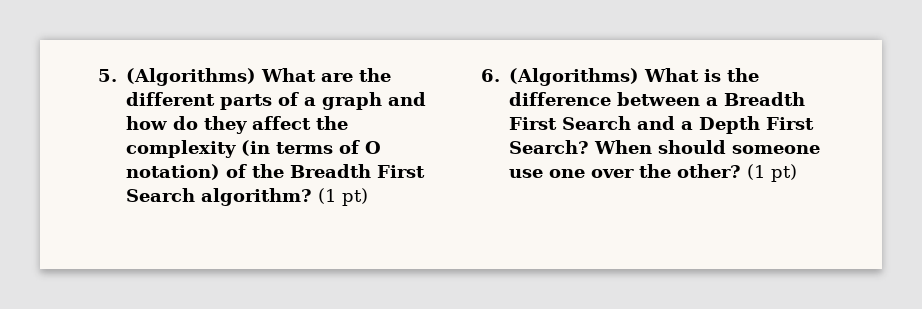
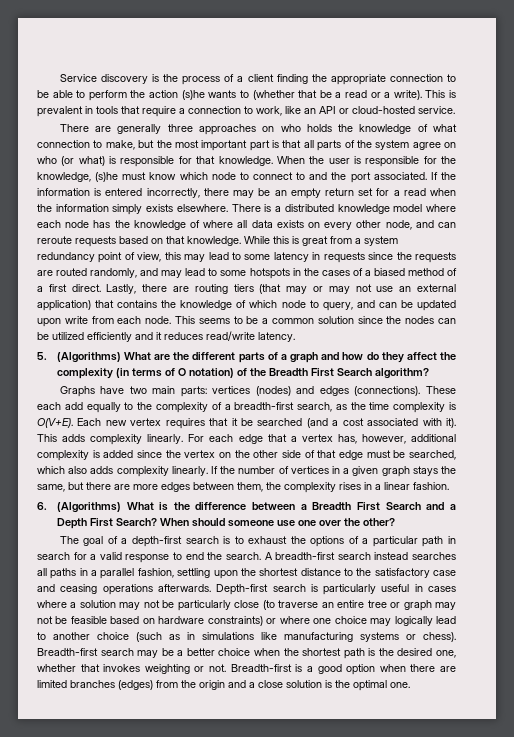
(98, 75) none -> [59,74,457,85] [37,90,456,101] [37,106,455,117] [59,124,458,135] [37,140,456,151] [37,156,456,167] [37,172,457,183] [37,188,457,199] [37,204,456,215] [37,220,456,230] [37,236,398,247] [37,252,456,263] [37,268,457,279] [37,284,457,294] [37,300,457,311] [37,316,457,327] [37,331,295,342] Service discovery is the process of a client finding the appropriate connection to be able to perform the action (s)he wants to (whether that be a read or a write). This is prevalent in tools that require a connection to work, like an API or cloud-hosted service. // There are generally three approaches on who holds the knowledge of what connection to make, but the most important part is that all parts of the system agree on who (or what) is responsible for that knowledge. When the user is responsible for the knowledge, (s)he must know which node to connect to and the port associated. If the information is entered incorrectly, there may be an empty return set for a read when the information simply exists elsewhere. There is a distributed knowledge model where each node has the knowledge of where all data exists on every other node, and can reroute requests based on that knowledge. While this is great from a system redundancy point of view, this may lead to some latency in requests since the requests are routed randomly, and may lead to some hotspots in the cases of a biased method of a first direct. Lastly, there are routing tiers (that may or may not use an external application) that contains the knowledge of which node to query, and can be updated upon write from each node. This seems to be a common solution since the nodes can be utilized efficiently and it reduces read/write latency. //
[318,188,368,206] (1 pt) -> [59,386,456,397] [37,402,456,413] [37,418,457,429] [37,434,456,445] [37,450,457,461] [37,466,456,477] [37,482,449,493] // Graphs have two main parts: vertices (nodes) and edges (connections). These each add equally to the complexity of a breadth-first search, as the time complexity is O(V+E). Each new vertex requires that it be searched (and a cost associated with it). This adds complexity linearly. For each edge that a vertex has, however, additional complexity is added since the vertex on the other side of that edge must be searched, which also adds complexity linearly. If the number of vertices in a given graph stays the same, but there are more edges between them, the complexity rises in a linear fashion.
[747,164,797,182] (1 pt) -> [59,536,456,547] [37,552,457,563] [37,568,456,579] [37,584,457,595] [37,600,456,611] [37,616,456,626] [37,632,456,642] [37,648,456,659] [37,664,457,675] [37,680,410,691] // The goal of a depth-first search is to exhaust the options of a particular path in search for a valid response to end the search. A breadth-first search instead searches all paths in a parallel fashion, settling upon the shortest distance to the satisfactory case and ceasing operations afterwards. Depth-first search is particularly useful in cases where a solution may not be particularly close (to traverse an entire tree or graph may not be feasible based on hardware constraints) or where one choice may logically lead to another choice (such as in simulations like manufacturing systems or chess). Breadth-first search may be a better choice when the shortest path is the desired one, whether that invokes weighting or not. Breadth-first is a good option when there are limited branches (edges) from the origin and a close solution is the optimal one.

